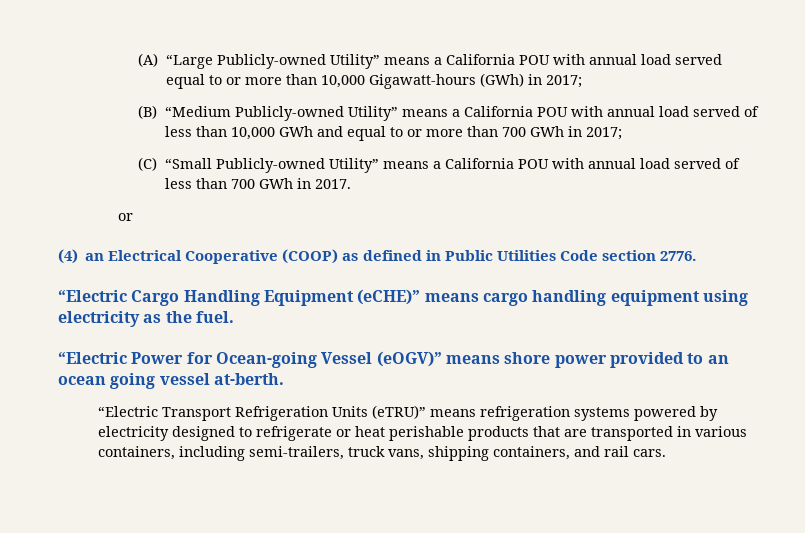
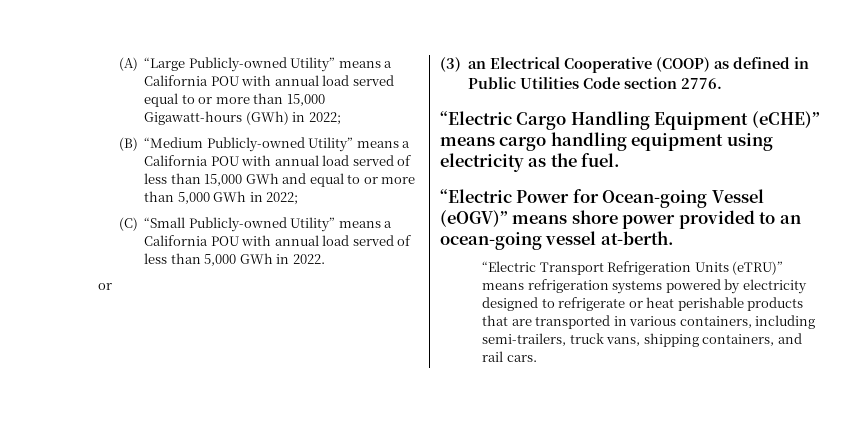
[320,75,365,88] 10,000 -> [286,94,325,106] 15,000
[545,75,582,88] 2017; -> [308,112,341,125] 2022;
[230,127,275,140] 10,000 -> [204,174,243,186] 15,000
[501,126,622,140] 700 GWh in 2017; -> [177,191,299,205] 5,000 GWh in 2022;
[230,178,351,189] 700 GWh in 2017. -> [204,253,325,266] 5,000 GWh in 2022.
[58,249,78,264] (4) -> [440,57,461,72] (3)
[58,373,156,389] ocean going -> [440,232,542,250] ocean-going

